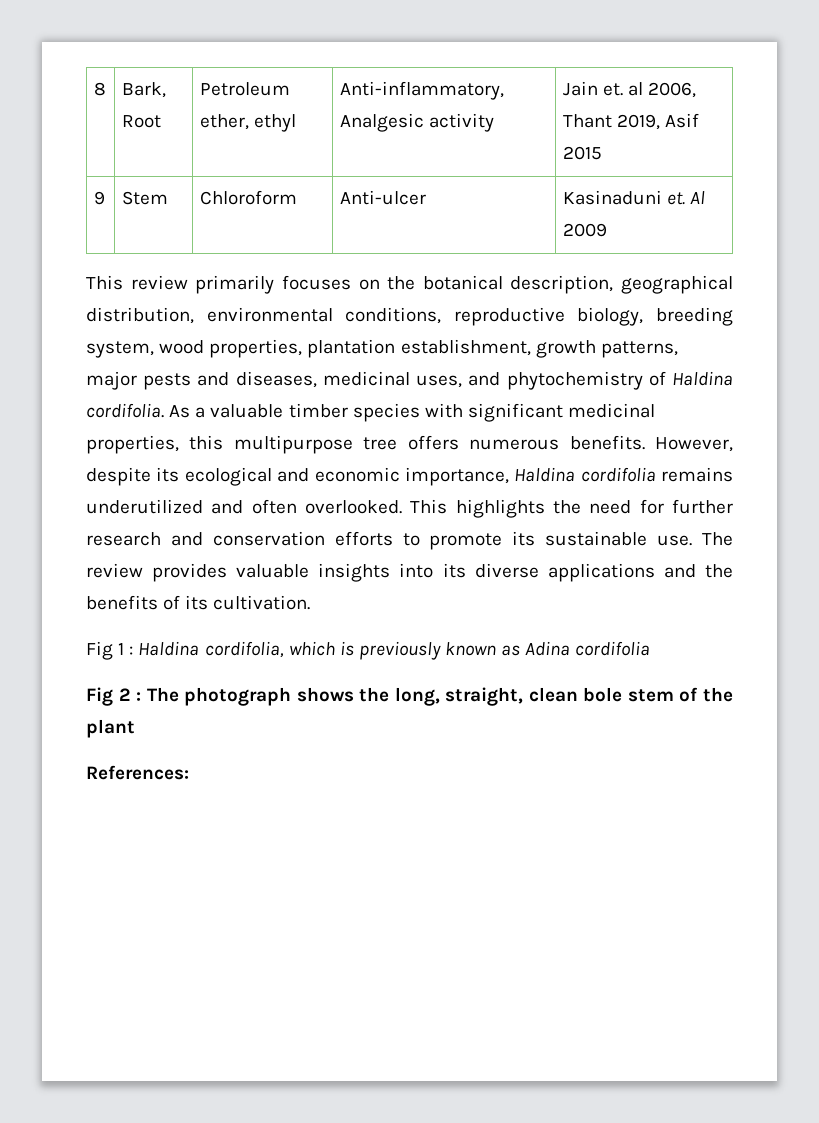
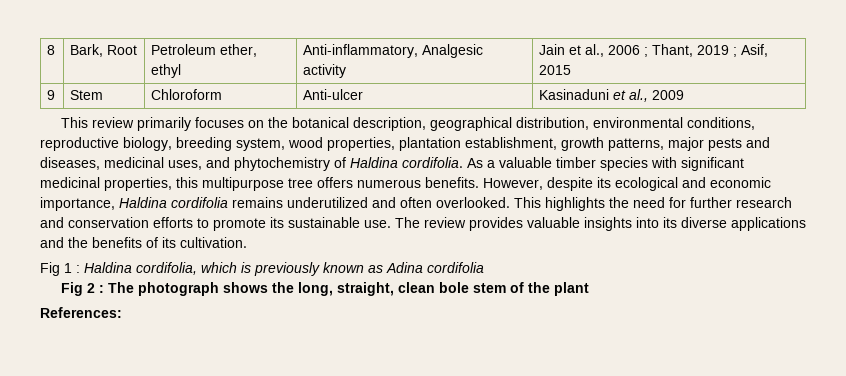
[603,82,697,98] [562,113,700,130] et. al 2006, Thant 2019, Asif -> [569,44,769,57] et al., 2006 ; Thant, 2019 ; Asif,
[667,191,706,205] et. Al -> [613,89,649,102] et al.,

